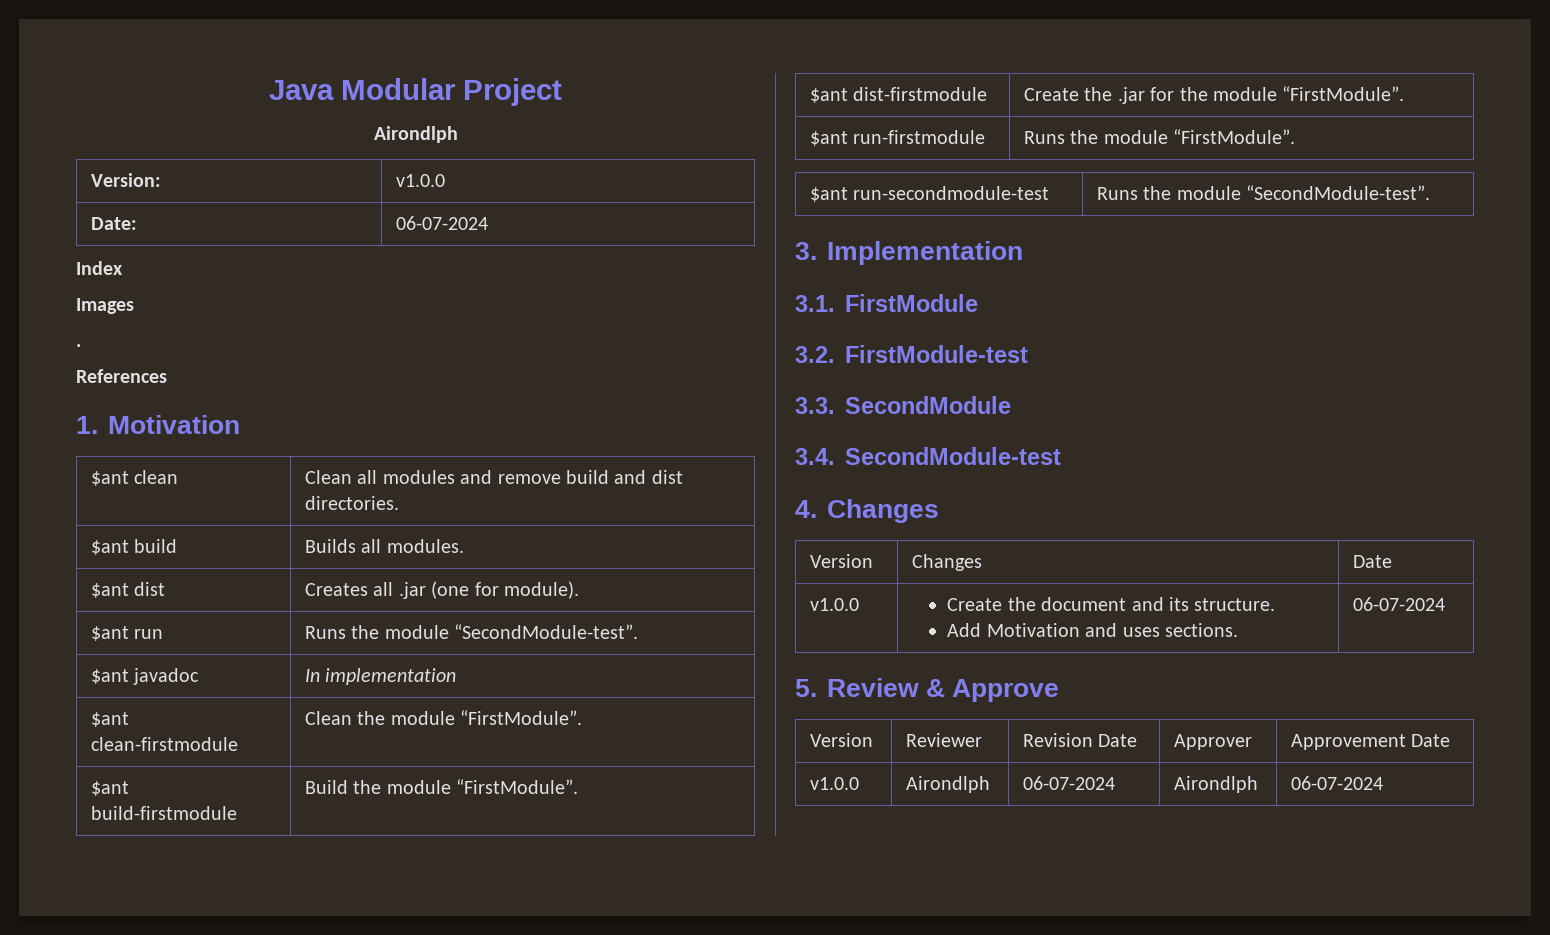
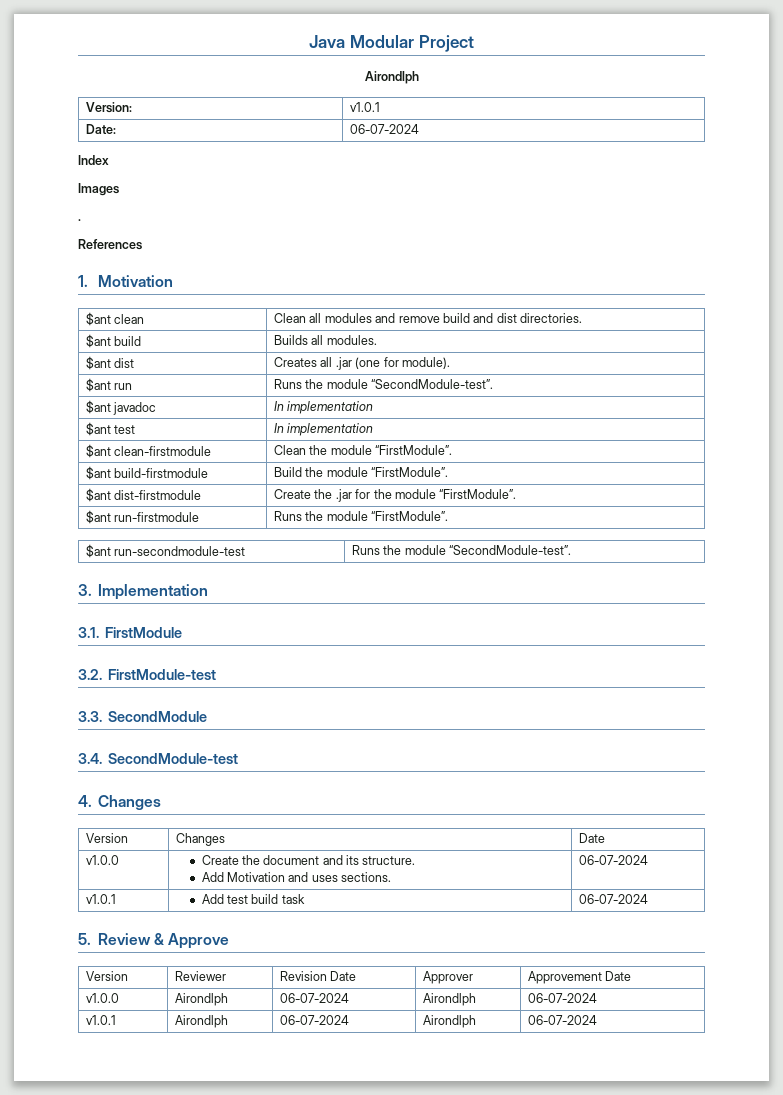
[395,174,445,187] v1.0.0 -> [350,102,381,112] v1.0.1
(457, 676) none -> [86,422,136,436] [274,423,374,436] // $ant test | In implementation
(1445, 604) none -> [86,894,117,904] [201,894,305,904] [579,894,649,904] // v1.0.1 | Add test build task | 06-07-2024
(1383, 783) none -> [86,1015,117,1025] [175,1015,229,1028] [280,1015,350,1025] [423,1015,477,1028] [528,1015,598,1025] // v1.0.1 | Airondlph | 06-07-2024 | Airondlph | 06-07-2024

